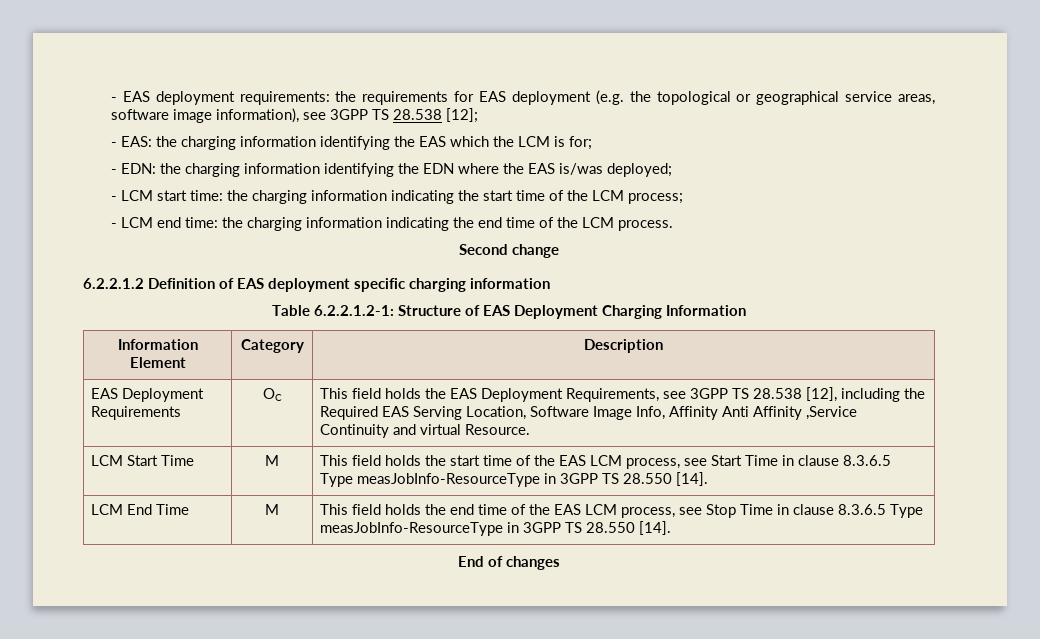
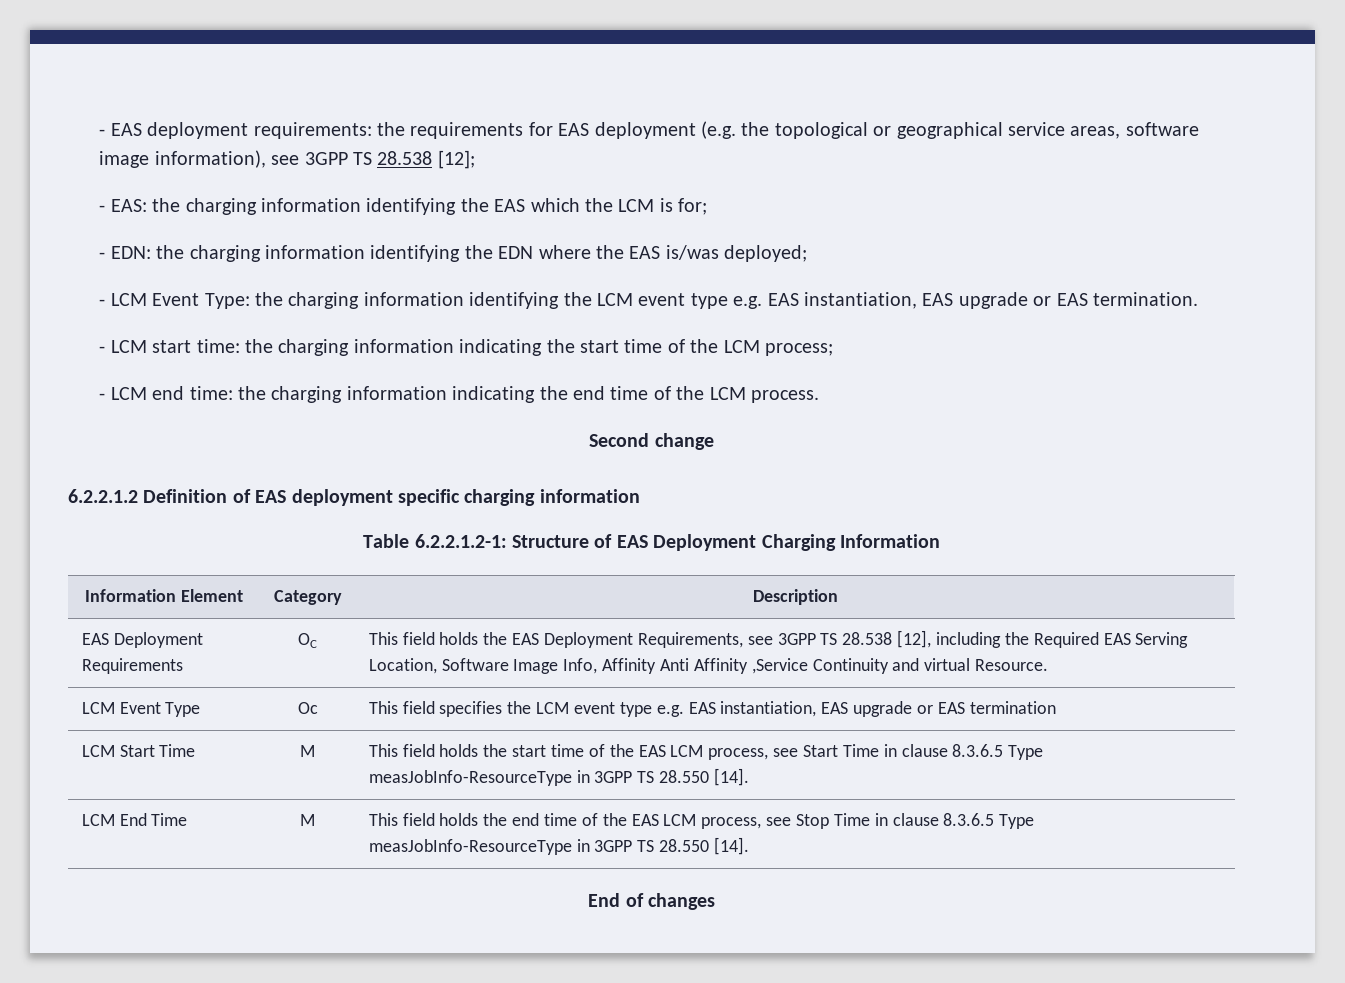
(673, 170) none -> [99,292,1199,309] // - LCM Event Type: the charging information identifying the LCM event type e.g. EAS instantiation, EAS upgrade or EAS termination.
(531, 429) none -> [81,702,201,717] [297,702,318,714] [368,701,1056,717] // LCM Event Type | Oc | This field specifies the LCM event type e.g. EAS instantiation, EAS upgrade or EAS termination

